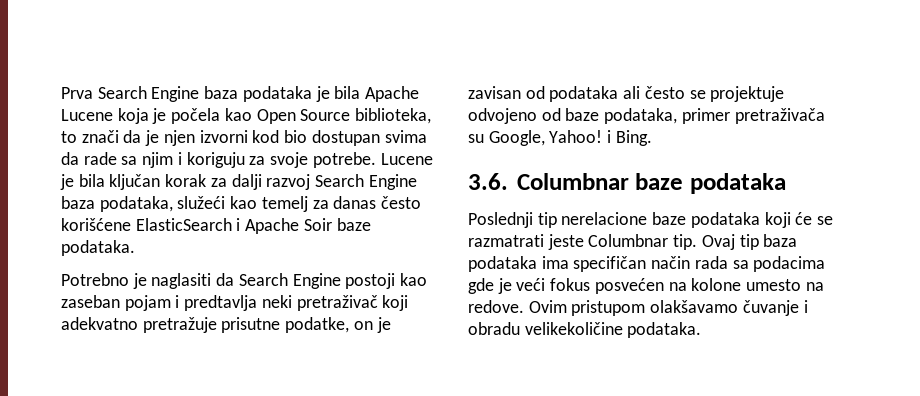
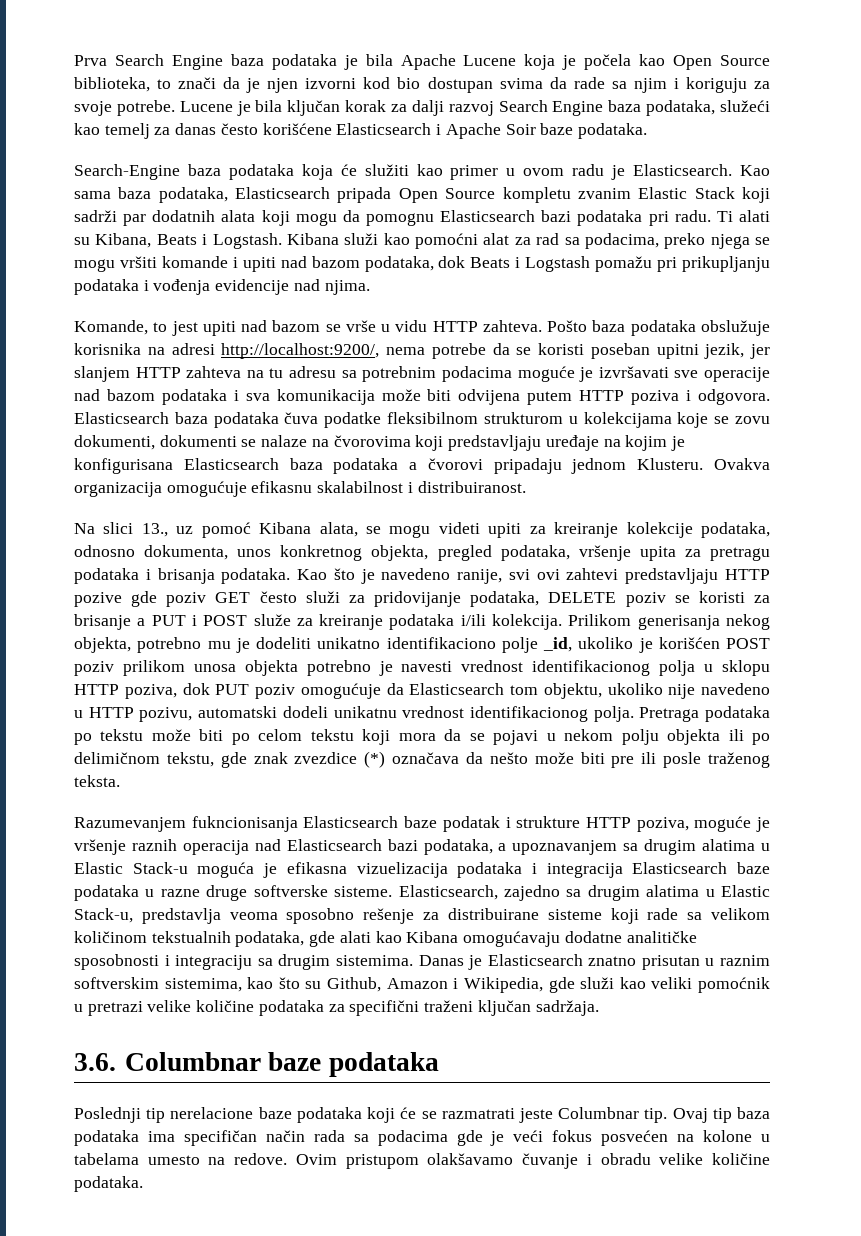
[135,218,232,231] ElasticSearch -> [336,123,432,135] Elasticsearch
[61,273,428,289] [61,295,409,311] [61,317,391,333] [468,86,785,102] [468,108,825,124] [468,130,652,146] Potrebno je naglasiti da Search Engine postoji kao zaseban pojam i predtavlja neki pretraživač koji adekvatno pretražuje prisutne podatke, on je zavisan od podataka ali često se projektuje odvojeno od baze podataka, primer pretraživača su Google, Yahoo! i Bing. -> [74,164,770,180] [74,187,771,203] [74,210,770,226] [74,233,770,249] [74,256,771,272] [74,279,370,295] [74,320,770,336] [74,343,770,359] [74,366,771,382] [74,389,770,405] [74,412,771,428] [74,435,685,451] [74,458,770,474] [74,481,526,497] [74,522,771,538] [74,545,771,561] [74,568,770,584] [74,591,771,607] [74,614,770,630] [74,637,770,653] [74,660,770,676] [74,683,770,699] [74,706,771,722] [74,729,771,745] [74,751,770,768] [74,775,120,787] [74,816,770,832] [74,839,770,855] [74,862,770,878] [74,885,770,901] [74,908,771,924] [74,931,697,947] [74,954,771,970] [74,977,771,993] [74,1000,599,1016] Search-Engine baza podataka koja će služiti kao primer u ovom radu je Elasticsearch. Kao sama baza podataka, Elasticsearch pripada Open Source kompletu zvanim Elastic Stack koji sadrži par dodatnih alata koji mogu da pomognu Elasticsearch bazi podataka pri radu. Ti alati su Kibana, Beats i Logstash. Kibana služi kao pomoćni alat za rad sa podacima, preko njega se mogu vršiti komande i upiti nad bazom podataka, dok Beats i Logstash pomažu pri prikupljanju podataka i vođenja evidencije nad njima. // Komande, to jest upiti nad bazom se vrše u vidu HTTP zahteva. Pošto baza podataka obslužuje korisnika na adresi http://localhost:9200/, nema potrebe da se koristi poseban upitni jezik, jer slanjem HTTP zahteva na tu adresu sa potrebnim podacima moguće je izvršavati sve operacije nad bazom podataka i sva komunikacija može biti odvijena putem HTTP poziva i odgovora. Elasticsearch baza podataka čuva podatke fleksibilnom strukturom u kolekcijama koje se zovu dokumenti, dokumenti se nalaze na čvorovima koji predstavljaju uređaje na kojim je konfigurisana Elasticsearch baza podataka a čvorovi pripadaju jednom Klusteru. Ovakva organizacija omogućuje efikasnu skalabilnost i distribuiranost. // Na slici 13., uz pomoć Kibana alata, se mogu videti upiti za kreiranje kolekcije podataka, odnosno dokumenta, unos konkretnog objekta, pregled podataka, vršenje upita za pretragu podataka i brisanja podataka. Kao što je navedeno ranije, svi ovi zahtevi predstavljaju HTTP pozive gde poziv GET često služi za pridovijanje podataka, DELETE poziv se koristi za brisanje a PUT i POST služe za kreiranje podataka i/ili kolekcija. Prilikom generisanja nekog objekta, potrebno mu je dodeliti unikatno identifikaciono polje _id, ukoliko je korišćen POST poziv prilikom unosa objekta potrebno je navesti vrednost identifikacionog polja u sklopu HTTP poziva, dok PUT poziv omogućuje da Elasticsearch tom objektu, ukoliko nije navedeno u HTTP pozivu, automatski dodeli unikatnu vrednost identifikacionog polja. Pretraga podataka po tekstu može biti po celom tekstu koji mora da se pojavi u nekom polju objekta ili po delimičnom tekstu, gde znak zvezdice (*) označava da nešto može biti pre ili posle traženog teksta. // Razumevanjem fukncionisanja Elasticsearch baze podatak i strukture HTTP poziva, moguće je vršenje raznih operacija nad Elasticsearch bazi podataka, a upoznavanjem sa drugim alatima u Elastic Stack-u moguća je efikasna vizuelizacija podataka i integracija Elasticsearch baze podataka u razne druge softverske sisteme. Elasticsearch, zajedno sa drugim alatima u Elastic Stack-u, predstavlja veoma sposobno rešenje za distribuirane sisteme koji rade sa velikom količinom tekstualnih podataka, gde alati kao Kibana omogućavaju dodatne analitičke sposobnosti i integraciju sa drugim sistemima. Danas je Elasticsearch znatno prisutan u raznim softverskim sistemima, kao što su Github, Amazon i Wikipedia, gde služi kao veliki pomoćnik u pretrazi velike količine podataka za specifični traženi ključan sadržaja.
(742, 284) none -> [761,1134,771,1142] [74,1153,139,1165] u tabelama
[524,322,623,335] velikekoličine -> [659,1153,771,1165] velike količine

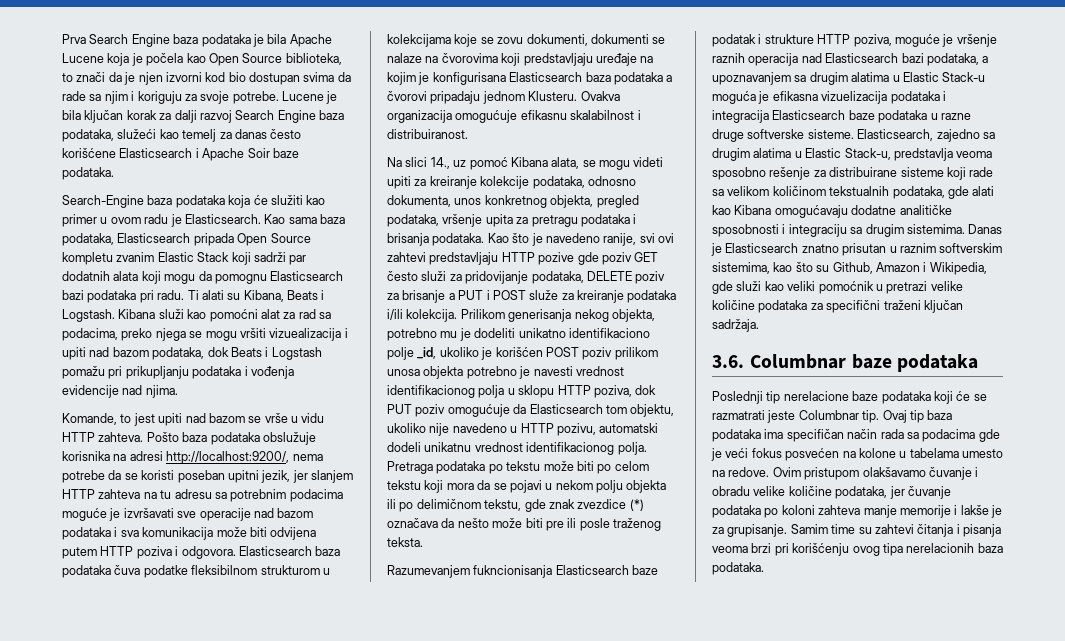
[161,256,228,268] komande -> [269,328,342,341] vizuealizacija
[141,523,168,537] 13., -> [430,157,450,169] 14.,
[674,591,745,603] se koristi -> (666, 277) none
(771, 1159) none -> [835,486,951,499] [712,505,1002,518] [712,524,1001,537] [712,543,1003,556] podataka, jer čuvanje podataka po koloni zahteva manje memorije i lakše je za grupisanje. Samim time su zahtevi čitanja i pisanja veoma brzi pri korišćenju ovog tipa nerelacionih baza

